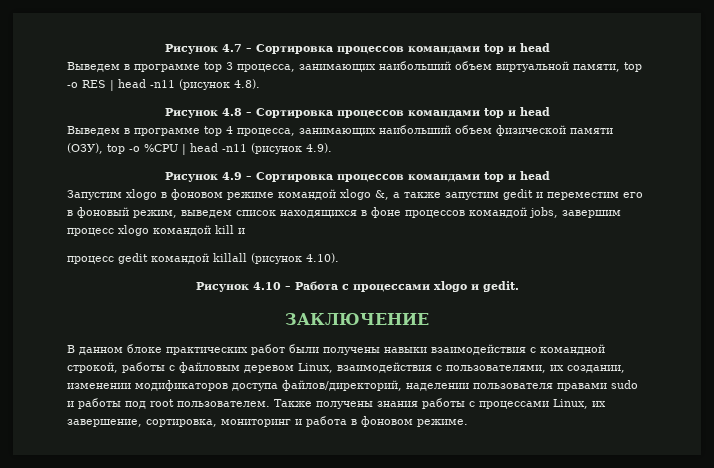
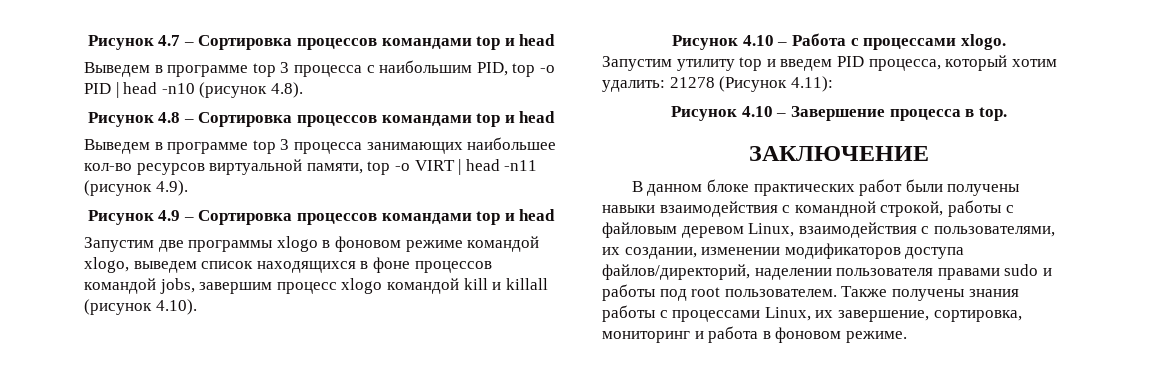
[237,61,642,72] [67,79,175,91] процесса, занимающих наибольший объем виртуальной памяти, top -o RES | head -n11 -> [293,60,555,77] [84,82,195,98] процесса с наибольшим PID, top -o PID | head -n10
[226,125,613,136] [67,143,178,154] 4 процесса, занимающих наибольший объем физической памяти (ОЗУ), top -o %CPU -> [280,137,557,154] [84,159,455,175] 3 процесса занимающих наибольшее кол-во ресурсов виртуальной памяти, top -o VIRT
(122, 195) none -> [158,240,274,252] две программы
[340,189,643,200] [67,207,177,218] xlogo &, а также запустим gedit и переместим его в фоновый режим, -> [84,257,129,273] xlogo,
[67,253,209,264] // процесс gedit командой -> (502, 286) none
[433,281,519,292] xlogo и gedit. -> [960,34,1006,50] [602,55,1057,71] [602,76,833,92] [671,106,1007,121] xlogo. // Запустим утилиту top и введем PID процесса, который хотим удалить: 21278 (Рисунок 4.11): // Рисунок 4.10 – Завершение процесса в top.

